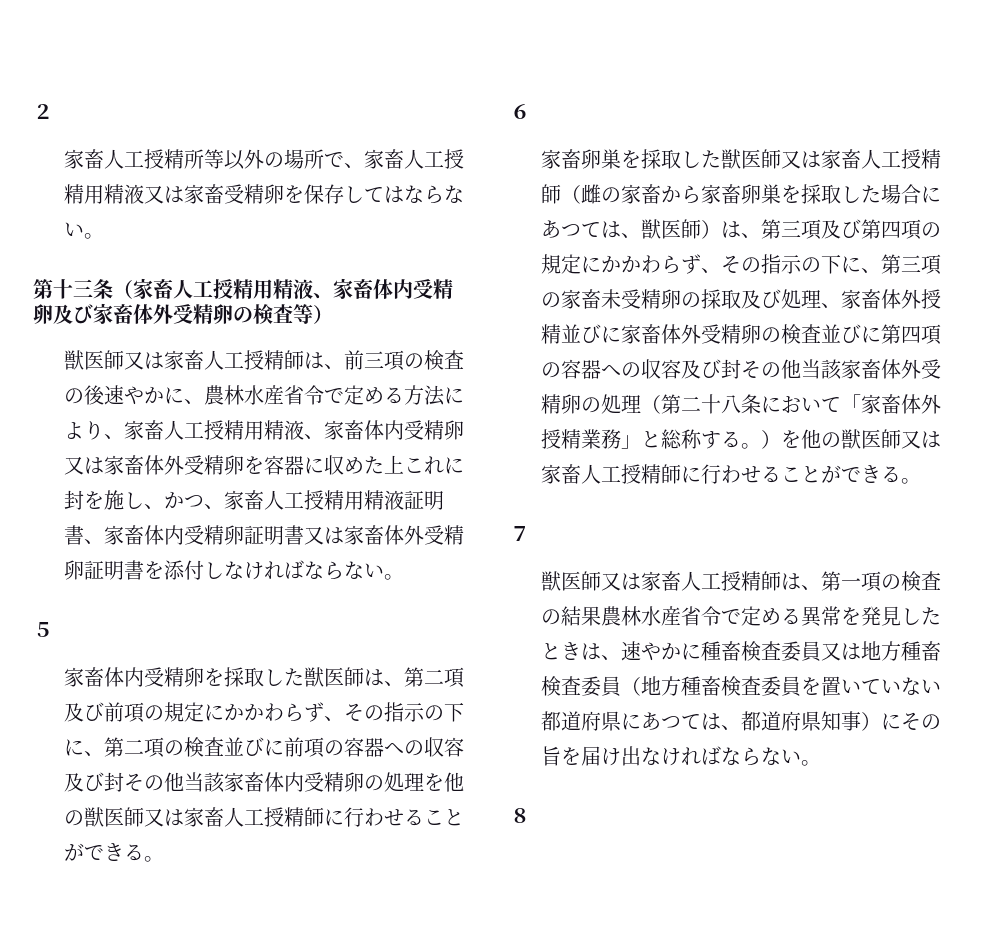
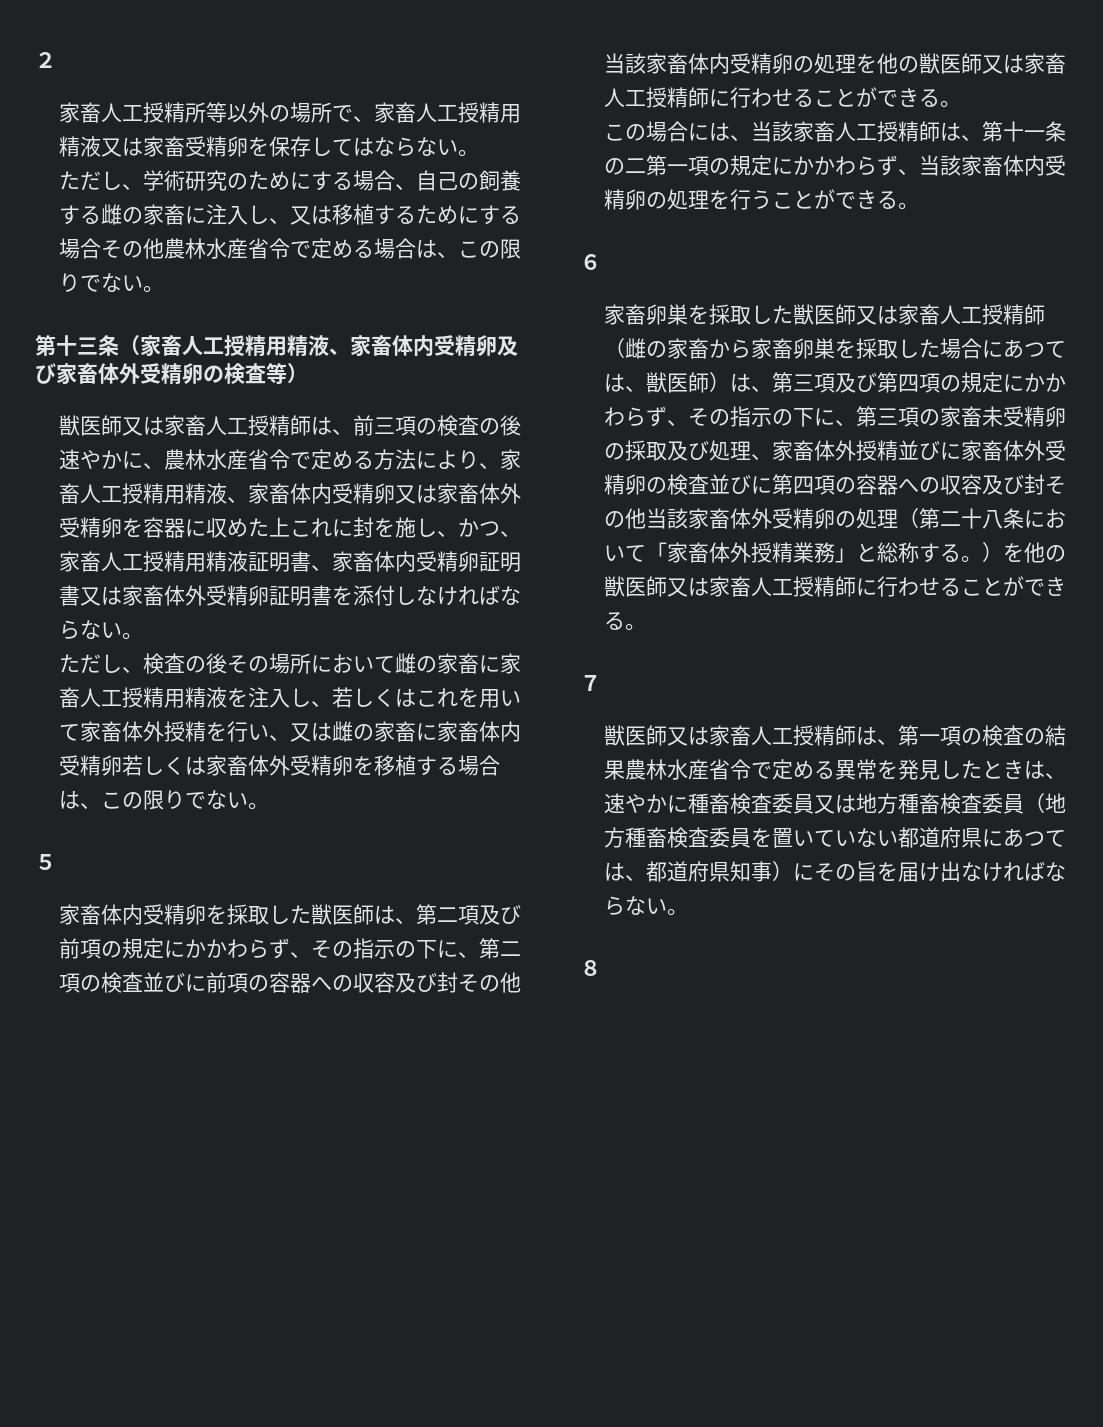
(105, 236) none -> [58,170,521,191] [58,204,521,225] [58,238,521,259] [58,273,164,293] // ただし、学術研究のためにする場合、自己の飼養する雌の家畜に注入し、又は移植するためにする場合その他農林水産省令で定める場合は、この限りでない。
(405, 577) none -> [58,653,521,674] [58,687,521,708] [58,721,521,742] [58,755,500,776] [58,790,269,810] // ただし、検査の後その場所において雌の家畜に家畜人工授精用精液を注入し、若しくはこれを用いて家畜体外授精を行い、又は雌の家畜に家畜体内受精卵若しくは家畜体外受精卵を移植する場合は、この限りでない。
(165, 859) none -> [603,121,1066,142] [603,155,1066,176] [603,189,919,210] // この場合には、当該家畜人工授精師は、第十一条の二第一項の規定にかかわらず、当該家畜体内受精卵の処理を行うことができる。

